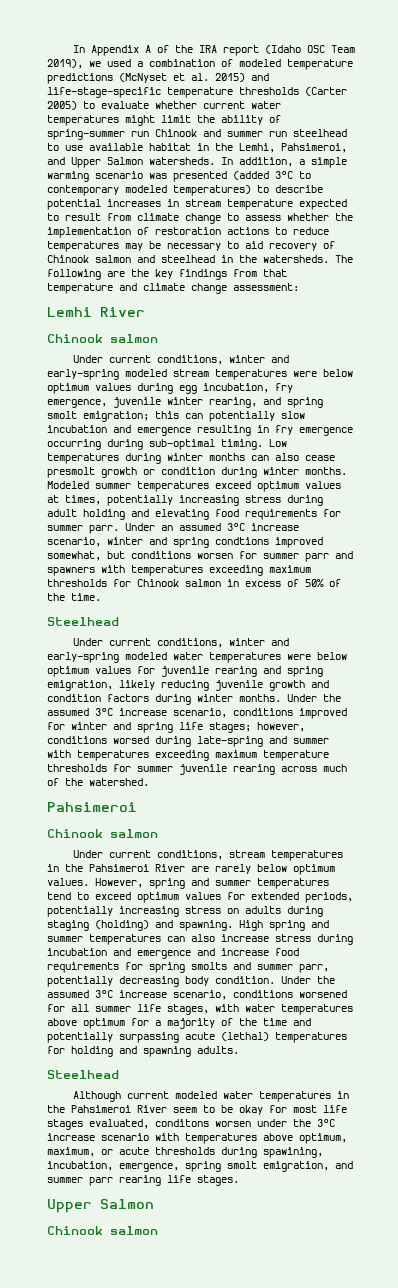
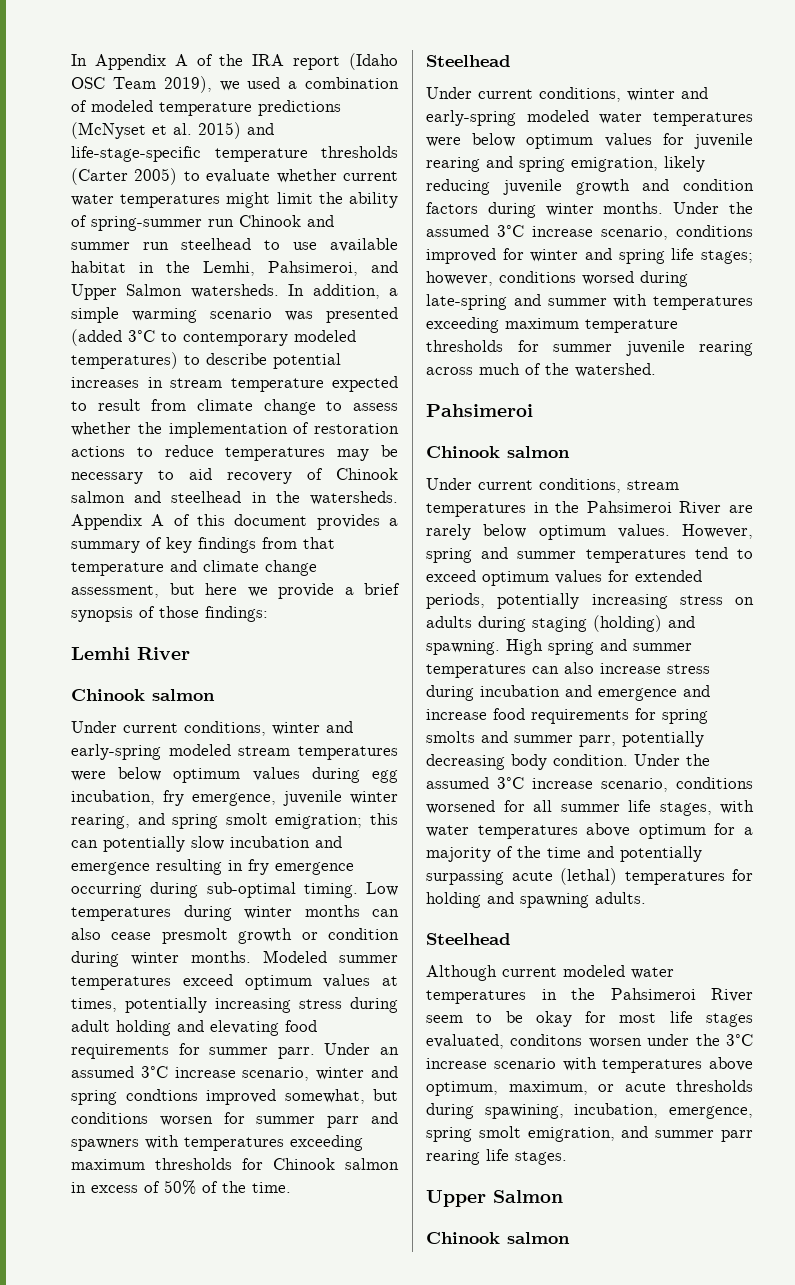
[335,255,353,263] [47,269,149,280] The following are the -> [71,514,398,530] [71,537,162,553] Appendix A of this document provides a summary of
[233,283,299,291] assessment: -> [71,583,400,599] [71,606,268,622] assessment, but here we provide a brief synopsis of those findings:

